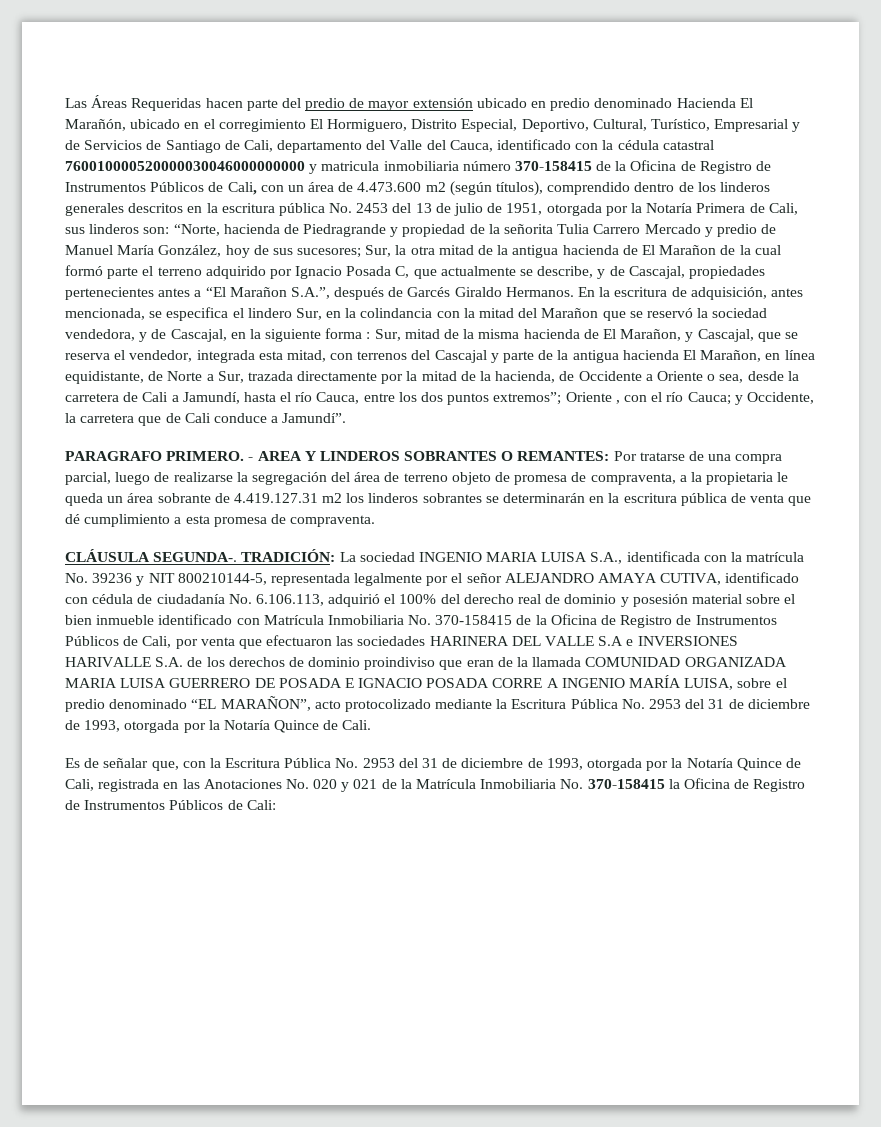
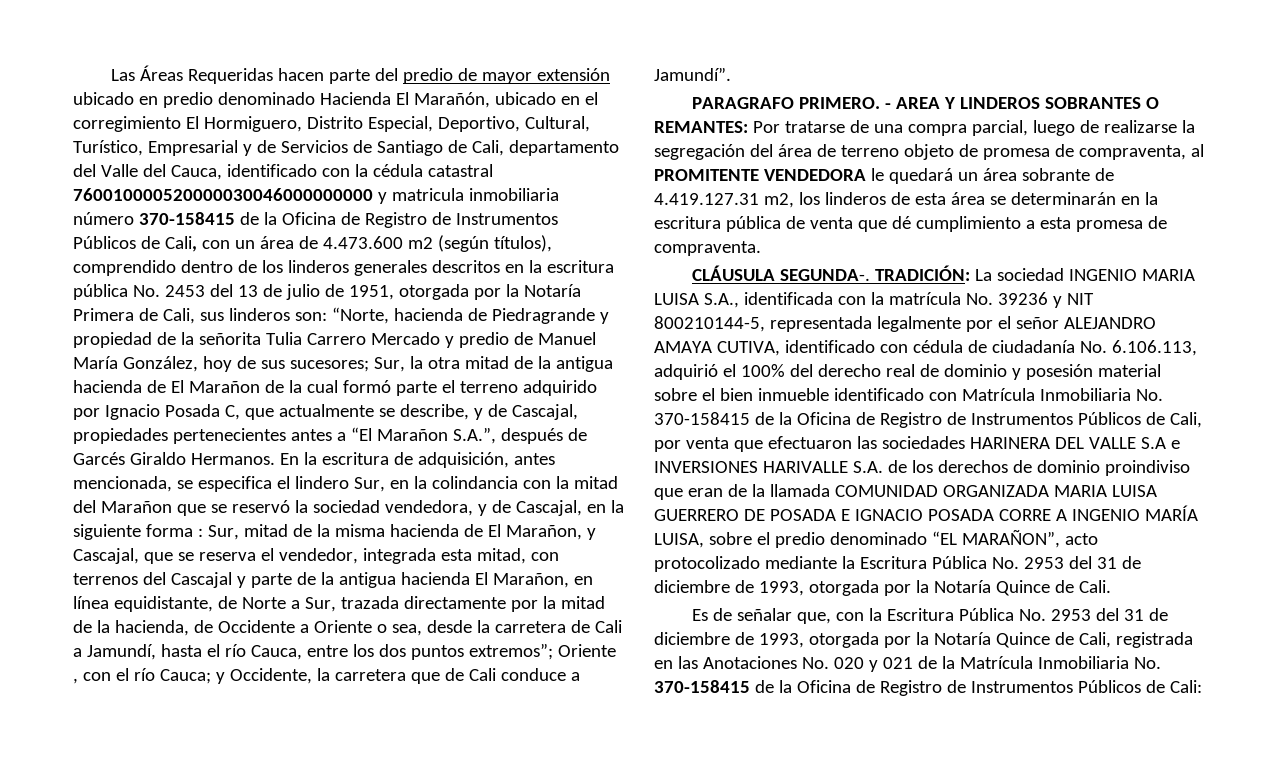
[679,472,789,485] [65,493,103,506] a la propietaria le queda -> [1190,144,1204,157] [654,168,953,184] al PROMITENTE VENDEDORA le quedará
[322,493,482,503] m2 los linderos sobrantes -> [763,192,985,208] m2, los linderos de esta área
(665, 784) none -> [754,680,774,693] de

